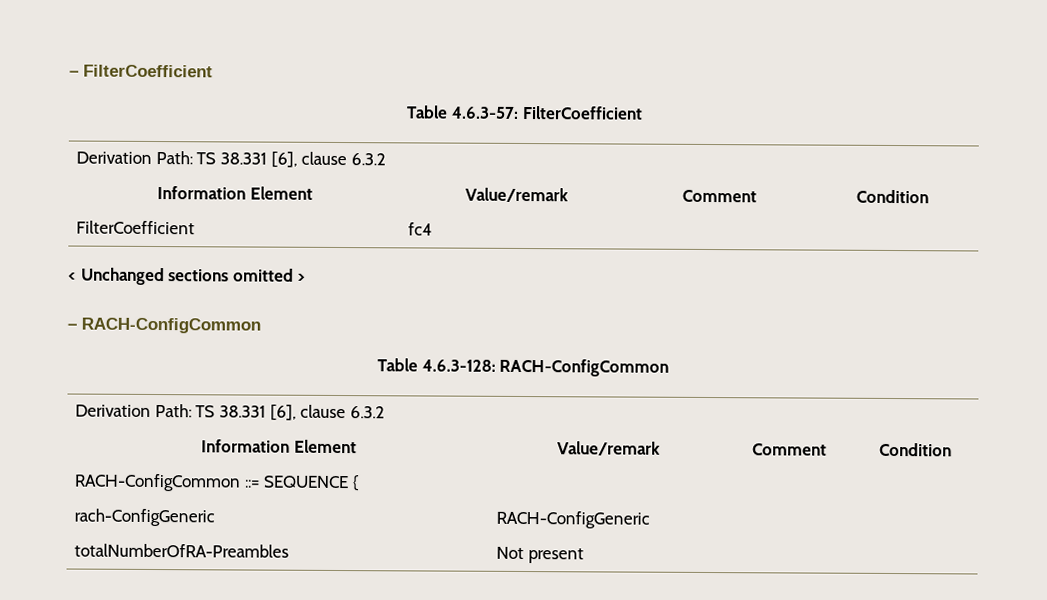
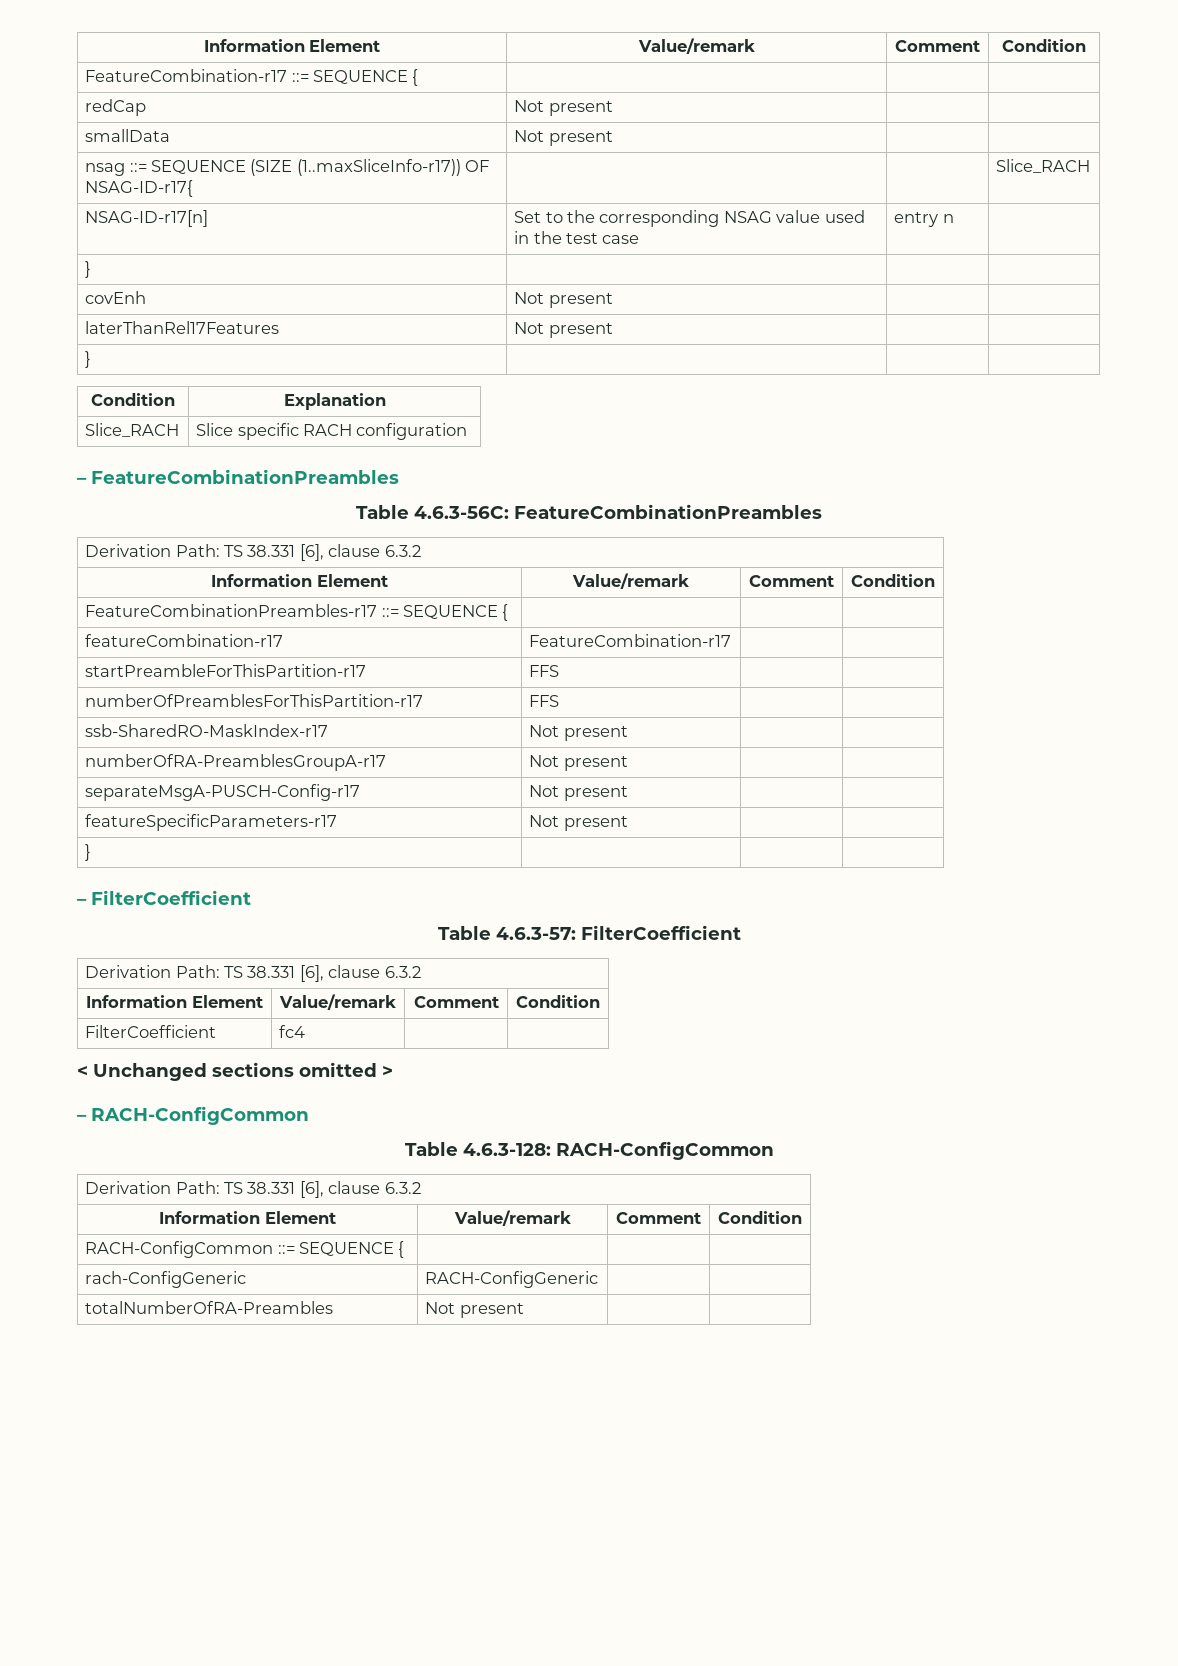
(69, 73) none -> [203,39,381,52] [637,38,755,54] [895,40,980,52] [1002,39,1086,52] [85,69,419,86] [85,99,147,116] [514,100,613,116] [85,129,171,142] [514,130,613,146] [85,159,490,176] [85,180,194,197] [996,159,1091,173] [85,210,209,227] [514,210,865,227] [514,231,640,244] [894,212,954,227] [85,261,92,278] [85,291,147,304] [514,292,613,308] [85,321,280,334] [514,322,613,338] [85,351,92,368] [91,393,175,406] [283,393,386,410] [85,423,180,437] [196,423,468,440] [77,469,399,484] [356,504,822,519] [85,544,421,561] [211,574,388,587] [572,573,689,589] [749,575,834,587] [851,574,935,587] [85,604,509,621] [85,634,284,647] [529,634,732,647] [85,664,367,677] [529,665,560,677] [85,694,424,707] [529,695,560,707] [85,724,329,737] [529,725,628,741] [85,754,387,771] [529,755,628,771] [85,784,361,801] [529,785,628,801] [85,814,338,831] [529,815,628,831] [85,844,92,861] Information Element | Value/remark | Comment | Condition // FeatureCombination-r17 ::= SEQUENCE { | | | // redCap | Not present | | // smallData | Not present | | // nsag ::= SEQUENCE (SIZE (1..maxSliceInfo-r17)) OF NSAG-ID-r17{ | | | Slice_RACH // NSAG-ID-r17[n] | Set to the corresponding NSAG value used in the test case | entry n | // } | | | // covEnh | Not present | | // laterThanRel17Features | Not present | | // } | | | // Condition | Explanation // Slice_RACH | Slice specific RACH configuration // – FeatureCombinationPreambles // Table 4.6.3-56C: FeatureCombinationPreambles // Derivation Path: TS 38.331 [6], clause 6.3.2 // Information Element | Value/remark | Comment | Condition // FeatureCombinationPreambles-r17 ::= SEQUENCE { | | | // featureCombination-r17 | FeatureCombination-r17 | | // startPreambleForThisPartition-r17 | FFS | | // numberOfPreamblesForThisPartition-r17 | FFS | | // ssb-SharedRO-MaskIndex-r17 | Not present | | // numberOfRA-PreamblesGroupA-r17 | Not present | | // separateMsgA-PUSCH-Config-r17 | Not present | | // featureSpecificParameters-r17 | Not present | | // } | | | //

